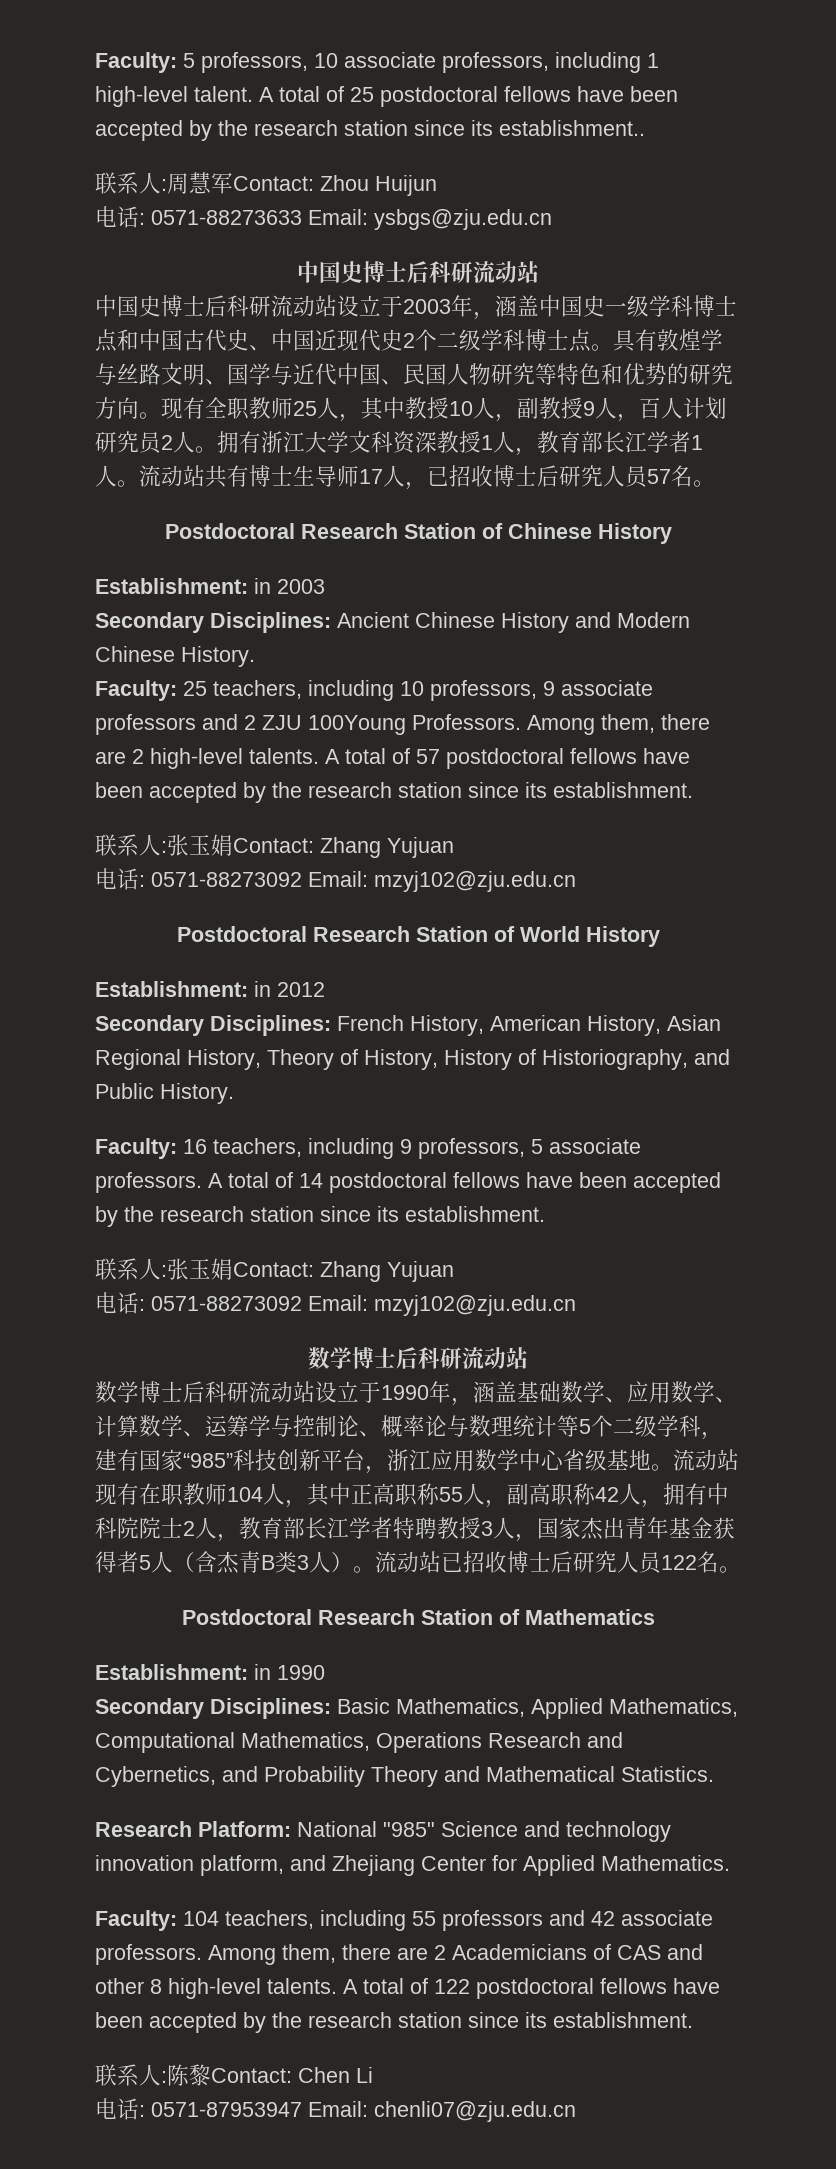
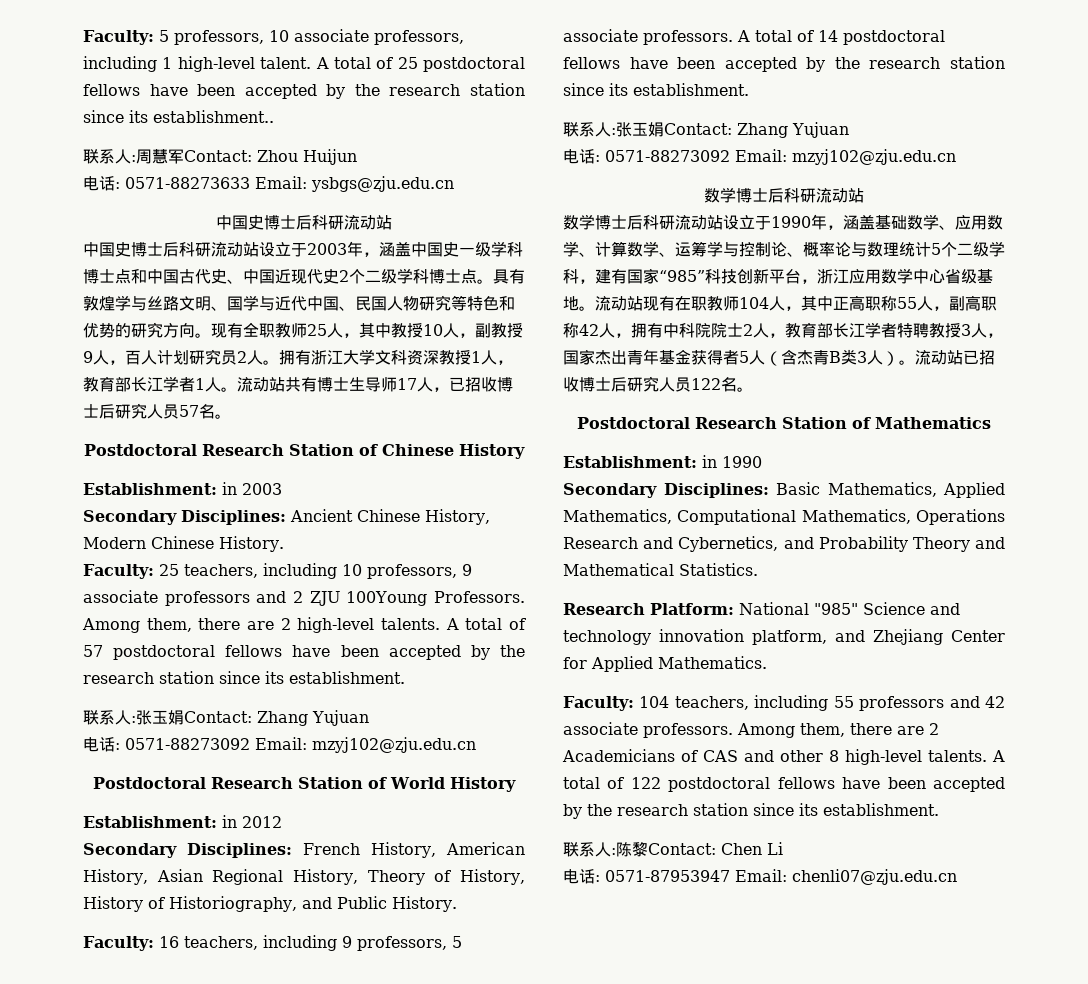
[501,612,611,633] History and -> [425,509,490,525] History,
[557,1415,579,1437] 等 -> (931, 249) none

